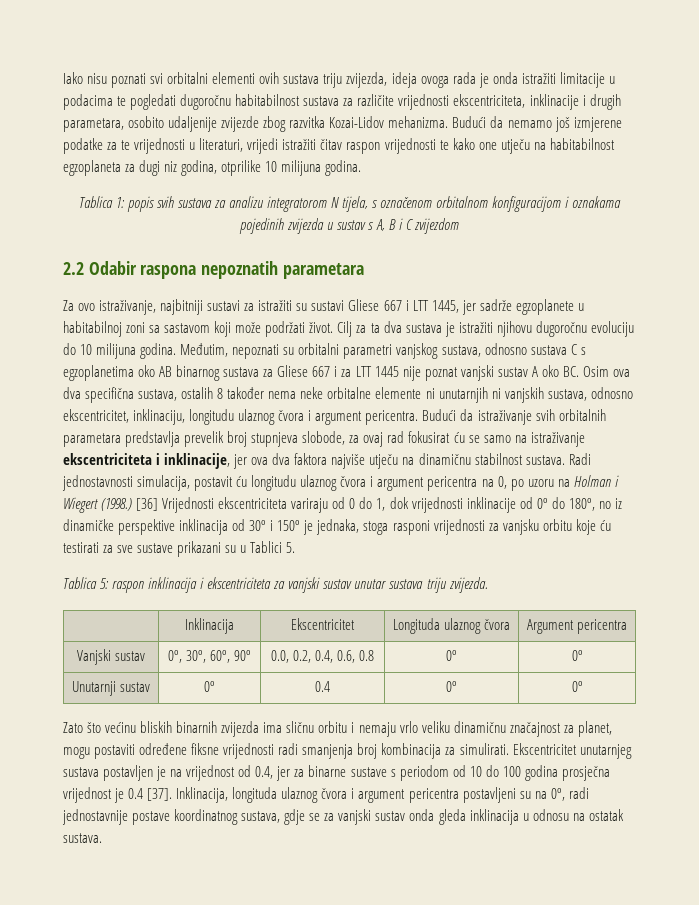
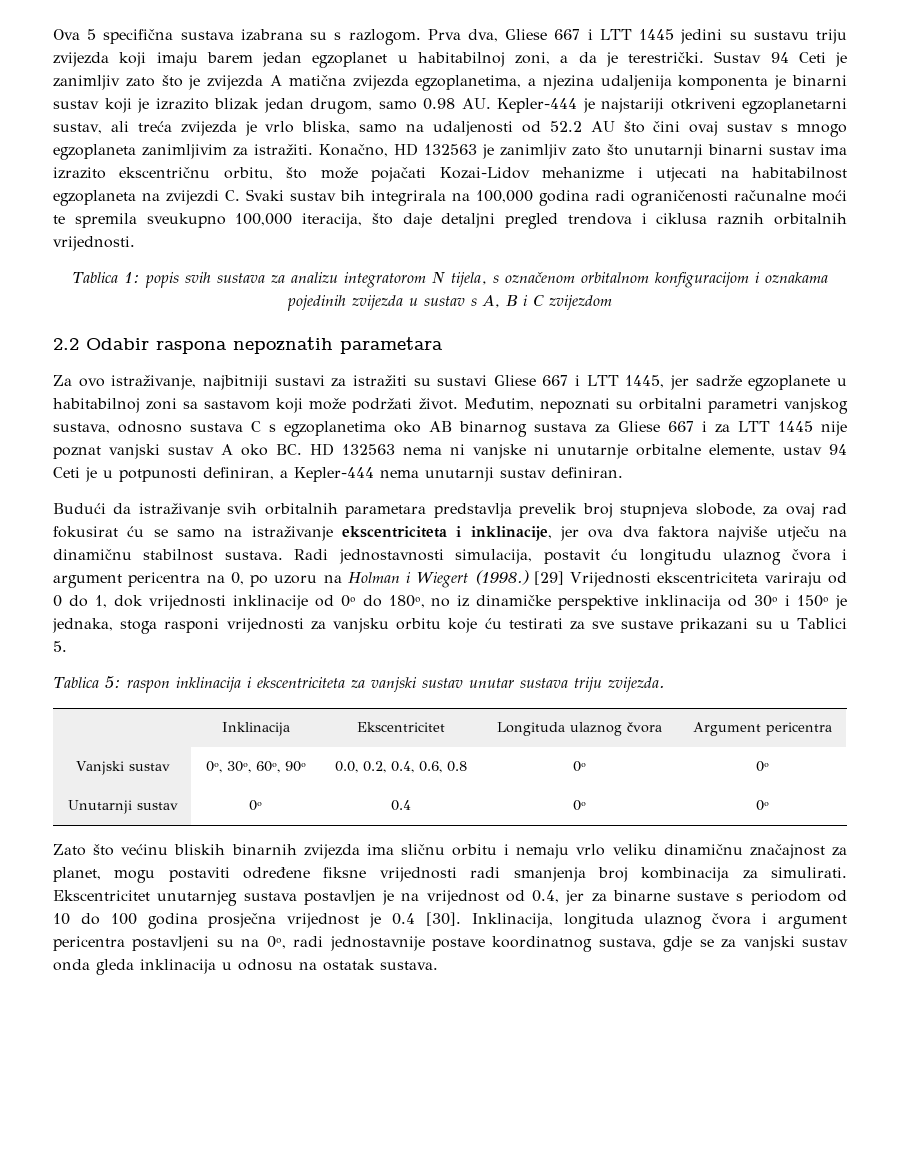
[63,72,615,88] [63,94,621,110] [63,116,622,132] [63,138,615,154] [63,160,362,176] Iako nisu poznati svi orbitalni elementi ovih sustava triju zvijezda, ideja ovoga rada je onda istražiti limitacije u podacima te pogledati dugoročnu habitabilnost sustava za različite vrijednosti ekscentriciteta, inklinacije i drugih parametara, osobito udaljenije zvijezde zbog razvitka Kozai-Lidov mehanizma. Budući da nemamo još izmjerene podatke za te vrijednosti u literaturi, vrijedi istražiti čitav raspon vrijednosti te kako one utječu na habitabilnost egzoplaneta za dugi niz godina, otprilike 10 milijuna godina. -> [53,29,847,45] [53,51,847,68] [53,75,848,91] [53,98,847,114] [53,121,848,137] [53,143,847,160] [53,167,847,182] [53,189,847,206] [53,213,847,229] [53,236,135,251] Ova 5 specifična sustava izabrana su s razlogom. Prva dva, Gliese 667 i LTT 1445 jedini su sustavu triju zvijezda koji imaju barem jedan egzoplanet u habitabilnoj zoni, a da je terestrički. Sustav 94 Ceti je zanimljiv zato što je zvijezda A matična zvijezda egzoplanetima, a njezina udaljenija komponenta je binarni sustav koji je izrazito blizak jedan drugom, samo 0.98 AU. Kepler-444 je najstariji otkriveni egzoplanetarni sustav, ali treća zvijezda je vrlo bliska, samo na udaljenosti od 52.2 AU što čini ovaj sustav s mnogo egzoplaneta zanimljivim za istražiti. Konačno, HD 132563 je zanimljiv zato što unutarnji binarni sustav ima izrazito ekscentričnu orbitu, što može pojačati Kozai-Lidov mehanizme i utjecati na habitabilnost egzoplaneta na zvijezdi C. Svaki sustav bih integrirala na 100,000 godina radi ograničenosti računalne moći te spremila sveukupno 100,000 iteracija, što daje detaljni pregled trendova i ciklusa raznih orbitalnih vrijednosti.
[337,321,634,337] [63,343,177,359] Cilj za ta dva sustava je istražiti njihovu dugoročnu evoluciju do 10 milijuna godina. -> (458, 404) none
[582,366,630,377] [63,387,633,403] [63,409,419,425] Osim ova dva specifična sustava, ostalih 8 također nema neke orbitalne elemente ni unutarnjih ni vanjskih sustava, odnosno ekscentricitet, inklinaciju, longitudu ulaznog čvora i argument pericentra. -> [310,443,847,459] [53,467,623,482] HD 132563 nema ni vanjske ni unutarnje orbitalne elemente, ustav 94 Ceti je u potpunosti definiran, a Kepler-444 nema unutarnji sustav definiran. //
[136,498,159,511] [36] -> [533,571,564,585] [29]
[147,788,173,801] [37]. -> [425,912,461,926] [30].

